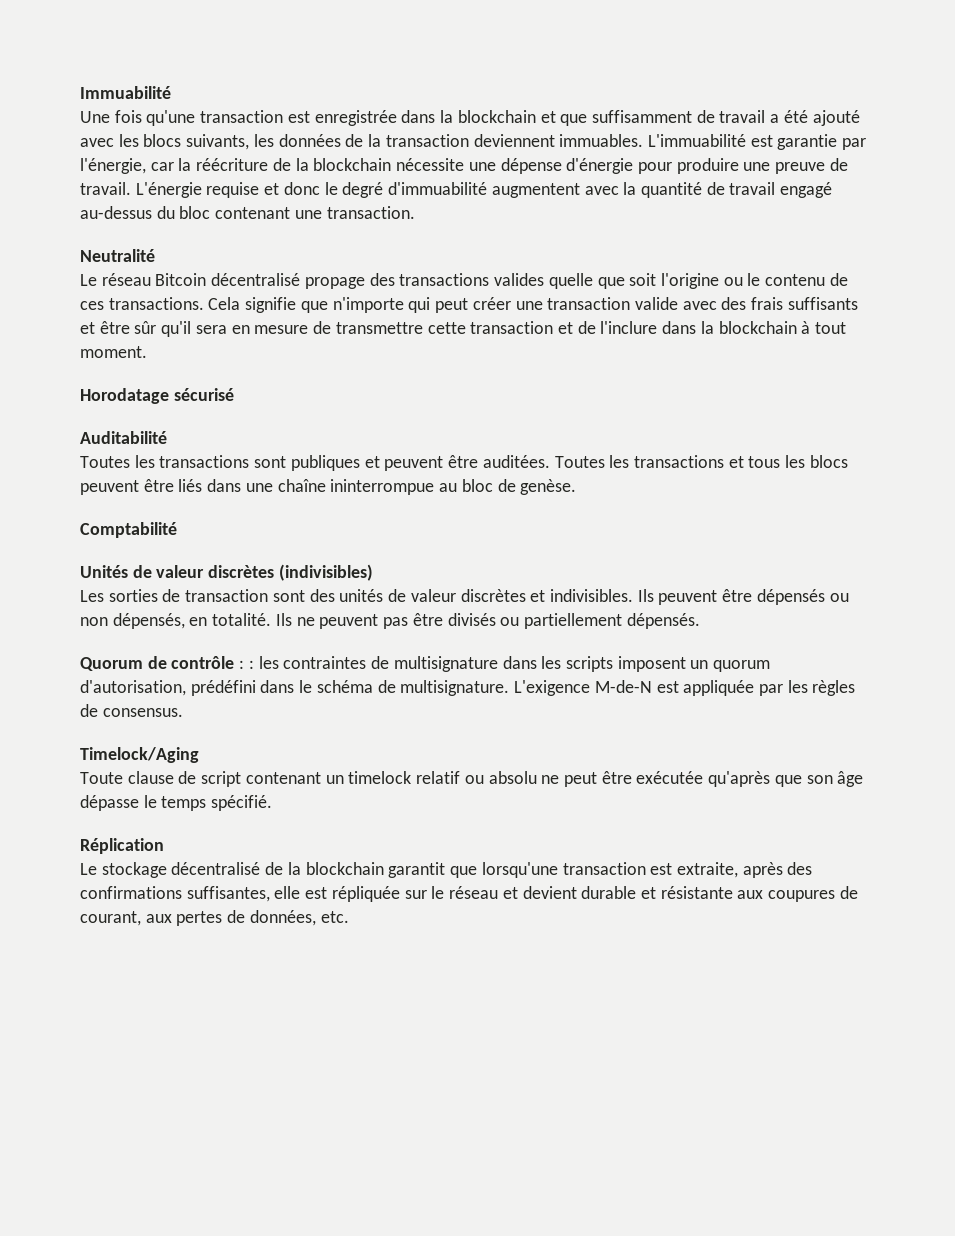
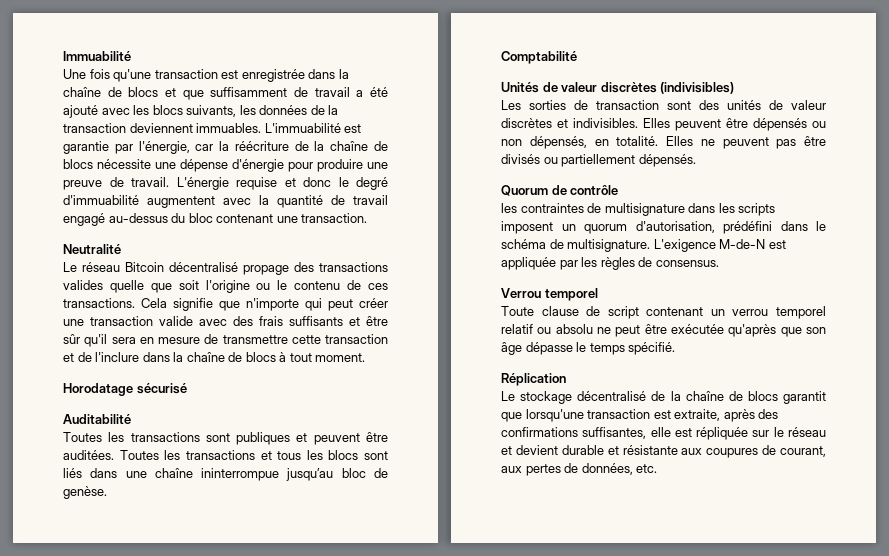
[457,110,536,123] blockchain -> [63,87,159,97] chaîne de blocs
[313,158,392,171] blockchain -> [330,141,388,151] [63,159,93,169] chaîne de blocs
[718,321,797,334] blockchain -> [186,352,276,362] chaîne de blocs
[80,479,174,495] peuvent être -> [364,451,388,460] sont
[439,483,458,492] au -> [286,468,334,481] jusqu’au
[637,589,654,602] Ils -> [643,118,670,128] Elles
[275,613,292,626] Ils -> [666,136,693,146] Elles
[239,660,254,669] : : -> (619, 190) //
[80,747,199,763] Timelock/Aging -> [501,288,598,301] Verrou temporel
[348,771,412,784] timelock -> [732,306,826,319] verrou temporel
[305,862,384,875] blockchain -> [685,391,778,401] chaîne de blocs

